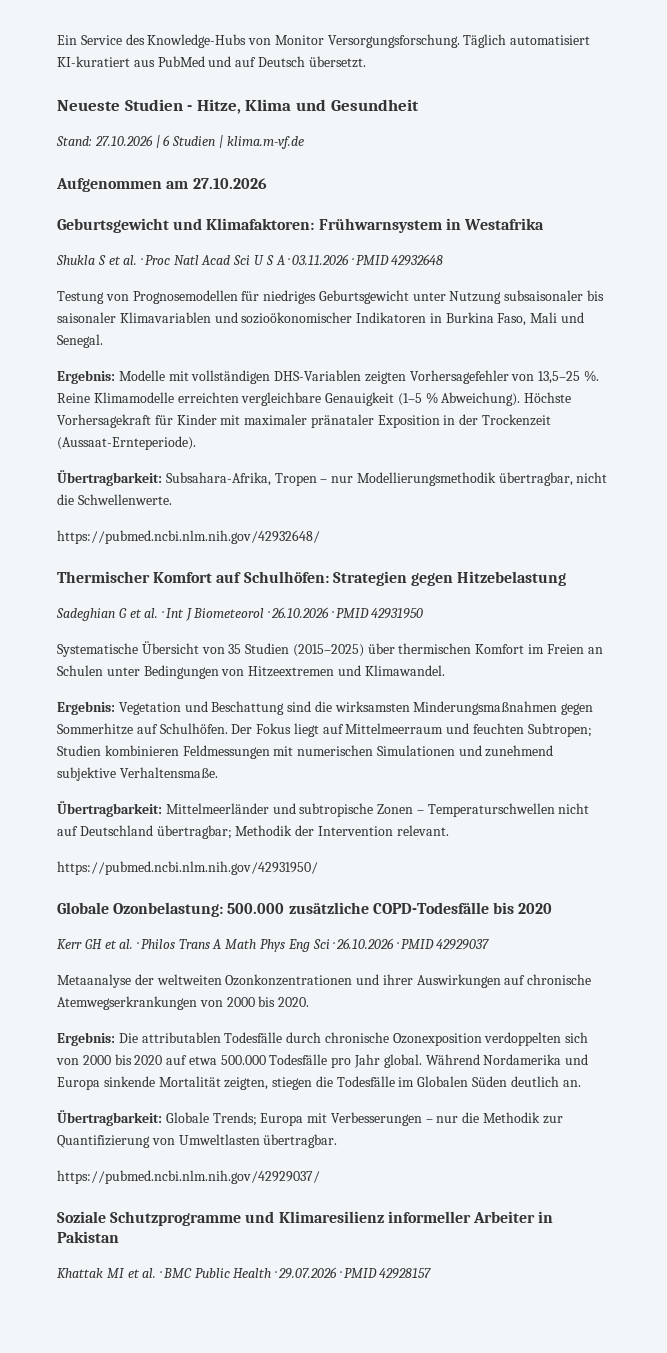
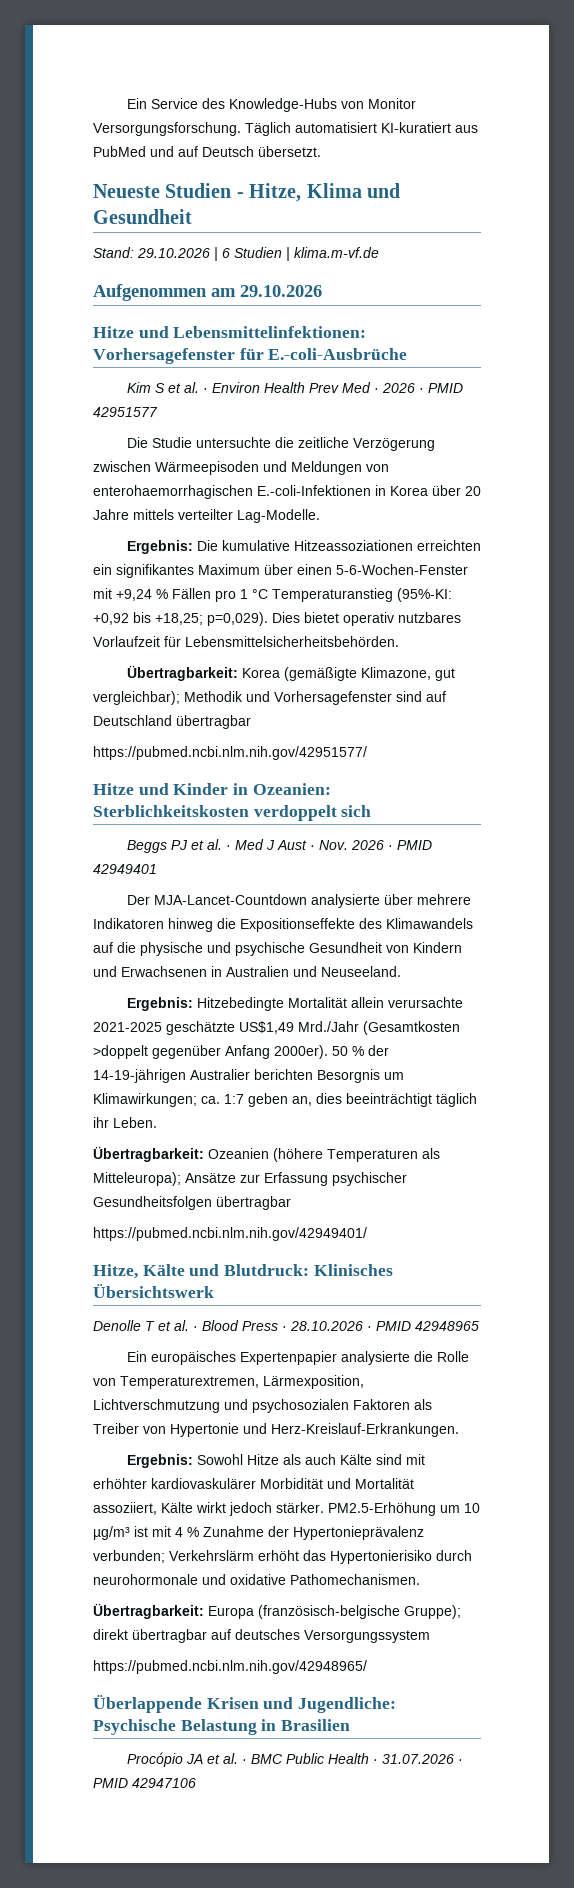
[94,135,153,146] 27.10.2026 -> [137,248,210,258] 29.10.2026
[192,178,267,189] [57,218,544,233] [56,254,444,266] [57,290,605,304] [57,312,585,326] [57,334,103,348] [57,370,600,384] [57,392,572,406] [57,414,552,428] [57,436,196,450] [57,470,608,486] [57,494,172,505] [57,530,320,544] [57,571,567,586] [56,607,424,621] [57,641,603,657] [57,665,445,679] [57,701,594,715] [57,723,592,737] [57,745,554,759] [57,767,218,781] [57,801,590,817] [57,825,449,839] [57,861,318,875] [57,902,553,917] [57,938,490,952] [57,974,592,988] [57,996,310,1010] [57,1032,589,1046] [56,1054,589,1068] [57,1076,581,1090] [57,1110,563,1126] [57,1134,338,1148] [57,1170,320,1184] [57,1211,554,1226] [57,1231,119,1243] [57,1268,125,1278] 27.10.2026 // Geburtsgewicht und Klimafaktoren: Frühwarnsystem in Westafrika // Shukla S et al. · Proc Natl Acad Sci U S A · 03.11.2026 · PMID 42932648 // Testung von Prognosemodellen für niedriges Geburtsgewicht unter Nutzung subsaisonaler bis saisonaler Klimavariablen und sozioökonomischer Indikatoren in Burkina Faso, Mali und Senegal. // Ergebnis: Modelle mit vollständigen DHS-Variablen zeigten Vorhersagefehler von 13,5–25 %. Reine Klimamodelle erreichten vergleichbare Genauigkeit (1–5 % Abweichung). Höchste Vorhersagekraft für Kinder mit maximaler pränataler Exposition in der Trockenzeit (Aussaat-Ernteperiode). // Übertragbarkeit: Subsahara-Afrika, Tropen – nur Modellierungsmethodik übertragbar, nicht die Schwellenwerte. // https://pubmed.ncbi.nlm.nih.gov/42932648/ // Thermischer Komfort auf Schulhöfen: Strategien gegen Hitzebelastung // Sadeghian G et al. · Int J Biometeorol · 26.10.2026 · PMID 42931950 // Systematische Übersicht von 35 Studien (2015–2025) über thermischen Komfort im Freien an Schulen unter Bedingungen von Hitzeextremen und Klimawandel. // Ergebnis: Vegetation und Beschattung sind die wirksamsten Minderungsmaßnahmen gegen Sommerhitze auf Schulhöfen. Der Fokus liegt auf Mittelmeerraum und feuchten Subtropen; Studien kombinieren Feldmessungen mit numerischen Simulationen und zunehmend subjektive Verhaltensmaße. // Übertragbarkeit: Mittelmeerländer und subtropische Zonen – Temperaturschwellen nicht auf Deutschland übertragbar; Methodik der Intervention relevant. // https://pubmed.ncbi.nlm.nih.gov/42931950/ // Globale Ozonbelastung: 500.000 zusätzliche COPD-Todesfälle bis 2020 // Kerr GH et al. · Philos Trans A Math Phys Eng Sci · 26.10.2026 · PMID 42929037 // Metaanalyse der weltweiten Ozonkonzentrationen und ihrer Auswirkungen auf chronische Atemwegserkrankungen von 2000 bis 2020. // Ergebnis: Die attributablen Todesfälle durch chronische Ozonexposition verdoppelten sich von 2000 bis 2020 auf etwa 500.000 Todesfälle pro Jahr global. Während Nordamerika und Europa sinkende Mortalität zeigten, stiegen die Todesfälle im Globalen Süden deutlich an. // Übertragbarkeit: Globale Trends; Europa mit Verbesserungen – nur die Methodik zur Quantifizierung von Umweltlasten übertragbar. // https://pubmed.ncbi.nlm.nih.gov/42929037/ // Soziale Schutzprogramme und Klimaresilienz informeller Arbeiter in Pakistan // Khattak MI -> [240,285,322,297] [93,326,367,338] [93,348,408,364] [126,382,463,393] [93,407,158,417] [126,437,435,451] [93,461,389,475] [93,485,481,499] [93,509,320,523] [126,540,481,554] [93,564,468,578] [93,588,452,602] [93,612,461,626] [93,636,399,647] [126,665,455,681] [93,691,446,705] [93,715,251,729] [93,746,367,760] [93,783,331,795] [93,805,372,821] [126,839,432,853] [93,864,157,874] [126,894,471,908] [93,918,473,932] [93,942,462,956] [93,966,401,977] [126,997,463,1011] [93,1021,460,1035] [93,1045,389,1059] [93,1069,404,1083] [93,1093,477,1107] [93,1117,157,1128] [93,1146,440,1162] [93,1172,407,1186] [93,1196,291,1210] [93,1227,367,1241] [93,1264,393,1279] [93,1284,214,1298] [93,1320,479,1331] [126,1351,469,1365] [93,1375,364,1389] [93,1399,432,1413] [93,1423,459,1437] [126,1454,425,1468] [93,1478,414,1489] [93,1502,480,1516] [93,1526,424,1540] [93,1550,472,1564] [93,1574,420,1585] [93,1603,461,1619] [93,1629,430,1643] [93,1660,367,1674] [93,1695,397,1713] [93,1719,351,1735] [126,1752,203,1767] 29.10.2026 // Hitze und Lebensmittelinfektionen: Vorhersagefenster für E.-coli-Ausbrüche // Kim S et al. · Environ Health Prev Med · 2026 · PMID 42951577 // Die Studie untersuchte die zeitliche Verzögerung zwischen Wärmeepisoden und Meldungen von enterohaemorrhagischen E.-coli-Infektionen in Korea über 20 Jahre mittels verteilter Lag-Modelle. // Ergebnis: Die kumulative Hitzeassoziationen erreichten ein signifikantes Maximum über einen 5-6-Wochen-Fenster mit +9,24 % Fällen pro 1 °C Temperaturanstieg (95%-KI: +0,92 bis +18,25; p=0,029). Dies bietet operativ nutzbares Vorlaufzeit für Lebensmittelsicherheitsbehörden. // Übertragbarkeit: Korea (gemäßigte Klimazone, gut vergleichbar); Methodik und Vorhersagefenster sind auf Deutschland übertragbar // https://pubmed.ncbi.nlm.nih.gov/42951577/ // Hitze und Kinder in Ozeanien: Sterblichkeitskosten verdoppelt sich // Beggs PJ et al. · Med J Aust · Nov. 2026 · PMID 42949401 // Der MJA-Lancet-Countdown analysierte über mehrere Indikatoren hinweg die Expositionseffekte des Klimawandels auf die physische und psychische Gesundheit von Kindern und Erwachsenen in Australien und Neuseeland. // Ergebnis: Hitzebedingte Mortalität allein verursachte 2021-2025 geschätzte US$1,49 Mrd./Jahr (Gesamtkosten >doppelt gegenüber Anfang 2000er). 50 % der 14-19-jährigen Australier berichten Besorgnis um Klimawirkungen; ca. 1:7 geben an, dies beeinträchtigt täglich ihr Leben. // Übertragbarkeit: Ozeanien (höhere Temperaturen als Mitteleuropa); Ansätze zur Erfassung psychischer Gesundheitsfolgen übertragbar // https://pubmed.ncbi.nlm.nih.gov/42949401/ // Hitze, Kälte und Blutdruck: Klinisches Übersichtswerk // Denolle T et al. · Blood Press · 28.10.2026 · PMID 42948965 // Ein europäisches Expertenpapier analysierte die Rolle von Temperaturextremen, Lärmexposition, Lichtverschmutzung und psychosozialen Faktoren als Treiber von Hypertonie und Herz-Kreislauf-Erkrankungen. // Ergebnis: Sowohl Hitze als auch Kälte sind mit erhöhter kardiovaskulärer Morbidität und Mortalität assoziiert, Kälte wirkt jedoch stärker. PM2.5-Erhöhung um 10 µg/m³ ist mit 4 % Zunahme der Hypertonieprävalenz verbunden; Verkehrslärm erhöht das Hypertonierisiko durch neurohormonale und oxidative Pathomechanismen. // Übertragbarkeit: Europa (französisch-belgische Gruppe); direkt übertragbar auf deutsches Versorgungssystem // https://pubmed.ncbi.nlm.nih.gov/42948965/ // Überlappende Krisen und Jugendliche: Psychische Belastung in Brasilien // Procópio JA
[278,1267,432,1279] 29.07.2026 · PMID 42928157 -> [381,1754,463,1764] [93,1778,196,1788] 31.07.2026 · PMID 42947106

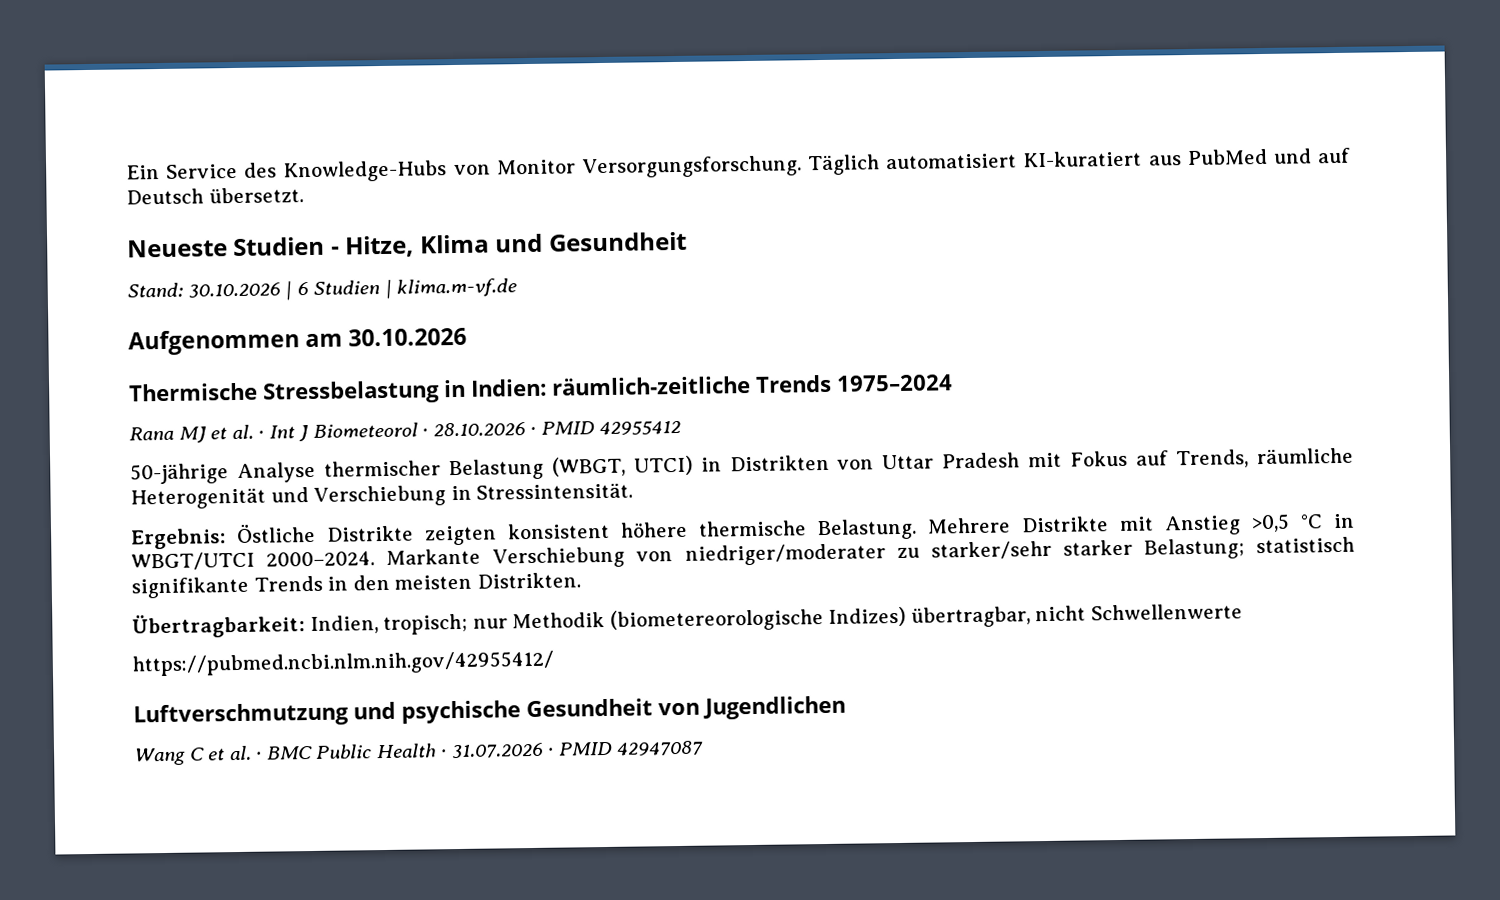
[137,248,210,258] 29.10.2026 -> [187,282,281,298] 30.10.2026
[240,285,322,297] [93,326,367,338] [93,348,408,364] [126,382,463,393] [93,407,158,417] [126,437,435,451] [93,461,389,475] [93,485,481,499] [93,509,320,523] [126,540,481,554] [93,564,468,578] [93,588,452,602] [93,612,461,626] [93,636,399,647] [126,665,455,681] [93,691,446,705] [93,715,251,729] [93,746,367,760] [93,783,331,795] [93,805,372,821] [126,839,432,853] [93,864,157,874] [126,894,471,908] [93,918,473,932] [93,942,462,956] [93,966,401,977] [126,997,463,1011] [93,1021,460,1035] [93,1045,389,1059] [93,1069,404,1083] [93,1093,477,1107] [93,1117,157,1128] [93,1146,440,1162] [93,1172,407,1186] [93,1196,291,1210] [93,1227,367,1241] [93,1264,393,1279] [93,1284,214,1298] [93,1320,479,1331] [126,1351,469,1365] [93,1375,364,1389] [93,1399,432,1413] [93,1423,459,1437] [126,1454,425,1468] [93,1478,414,1489] [93,1502,480,1516] [93,1526,424,1540] [93,1550,472,1564] [93,1574,420,1585] [93,1603,461,1619] [93,1629,430,1643] [93,1660,367,1674] [93,1695,397,1713] [93,1719,351,1735] [126,1752,203,1767] 29.10.2026 // Hitze und Lebensmittelinfektionen: Vorhersagefenster für E.-coli-Ausbrüche // Kim S et al. · Environ Health Prev Med · 2026 · PMID 42951577 // Die Studie untersuchte die zeitliche Verzögerung zwischen Wärmeepisoden und Meldungen von enterohaemorrhagischen E.-coli-Infektionen in Korea über 20 Jahre mittels verteilter Lag-Modelle. // Ergebnis: Die kumulative Hitzeassoziationen erreichten ein signifikantes Maximum über einen 5-6-Wochen-Fenster mit +9,24 % Fällen pro 1 °C Temperaturanstieg (95%-KI: +0,92 bis +18,25; p=0,029). Dies bietet operativ nutzbares Vorlaufzeit für Lebensmittelsicherheitsbehörden. // Übertragbarkeit: Korea (gemäßigte Klimazone, gut vergleichbar); Methodik und Vorhersagefenster sind auf Deutschland übertragbar // https://pubmed.ncbi.nlm.nih.gov/42951577/ // Hitze und Kinder in Ozeanien: Sterblichkeitskosten verdoppelt sich // Beggs PJ et al. · Med J Aust · Nov. 2026 · PMID 42949401 // Der MJA-Lancet-Countdown analysierte über mehrere Indikatoren hinweg die Expositionseffekte des Klimawandels auf die physische und psychische Gesundheit von Kindern und Erwachsenen in Australien und Neuseeland. // Ergebnis: Hitzebedingte Mortalität allein verursachte 2021-2025 geschätzte US$1,49 Mrd./Jahr (Gesamtkosten >doppelt gegenüber Anfang 2000er). 50 % der 14-19-jährigen Australier berichten Besorgnis um Klimawirkungen; ca. 1:7 geben an, dies beeinträchtigt täglich ihr Leben. // Übertragbarkeit: Ozeanien (höhere Temperaturen als Mitteleuropa); Ansätze zur Erfassung psychischer Gesundheitsfolgen übertragbar // https://pubmed.ncbi.nlm.nih.gov/42949401/ // Hitze, Kälte und Blutdruck: Klinisches Übersichtswerk // Denolle T et al. · Blood Press · 28.10.2026 · PMID 42948965 // Ein europäisches Expertenpapier analysierte die Rolle von Temperaturextremen, Lärmexposition, Lichtverschmutzung und psychosozialen Faktoren als Treiber von Hypertonie und Herz-Kreislauf-Erkrankungen. // Ergebnis: Sowohl Hitze als auch Kälte sind mit erhöhter kardiovaskulärer Morbidität und Mortalität assoziiert, Kälte wirkt jedoch stärker. PM2.5-Erhöhung um 10 µg/m³ ist mit 4 % Zunahme der Hypertonieprävalenz verbunden; Verkehrslärm erhöht das Hypertonierisiko durch neurohormonale und oxidative Pathomechanismen. // Übertragbarkeit: Europa (französisch-belgische Gruppe); direkt übertragbar auf deutsches Versorgungssystem // https://pubmed.ncbi.nlm.nih.gov/42948965/ // Überlappende Krisen und Jugendliche: Psychische Belastung in Brasilien // Procópio JA -> [348,327,468,347] [129,374,953,405] [129,420,682,443] [130,447,1355,485] [130,482,634,510] [131,513,1355,550] [131,536,1355,571] [131,572,581,599] [132,603,1243,639] [132,650,554,677] [133,695,846,728] [134,747,205,766] 30.10.2026 // Thermische Stressbelastung in Indien: räumlich-zeitliche Trends 1975–2024 // Rana MJ et al. · Int J Biometeorol · 28.10.2026 · PMID 42955412 // 50-jährige Analyse thermischer Belastung (WBGT, UTCI) in Distrikten von Uttar Pradesh mit Fokus auf Trends, räumliche Heterogenität und Verschiebung in Stressintensität. // Ergebnis: Östliche Distrikte zeigten konsistent höhere thermische Belastung. Mehrere Distrikte mit Anstieg >0,5 °C in WBGT/UTCI 2000–2024. Markante Verschiebung von niedriger/moderater zu starker/sehr starker Belastung; statistisch signifikante Trends in den meisten Distrikten. // Übertragbarkeit: Indien, tropisch; nur Methodik (biometereorologische Indizes) übertragbar, nicht Schwellenwerte // https://pubmed.ncbi.nlm.nih.gov/42955412/ // Luftverschmutzung und psychische Gesundheit von Jugendlichen // Wang C
[132,1778,196,1788] 42947106 -> [616,740,705,756] 42947087

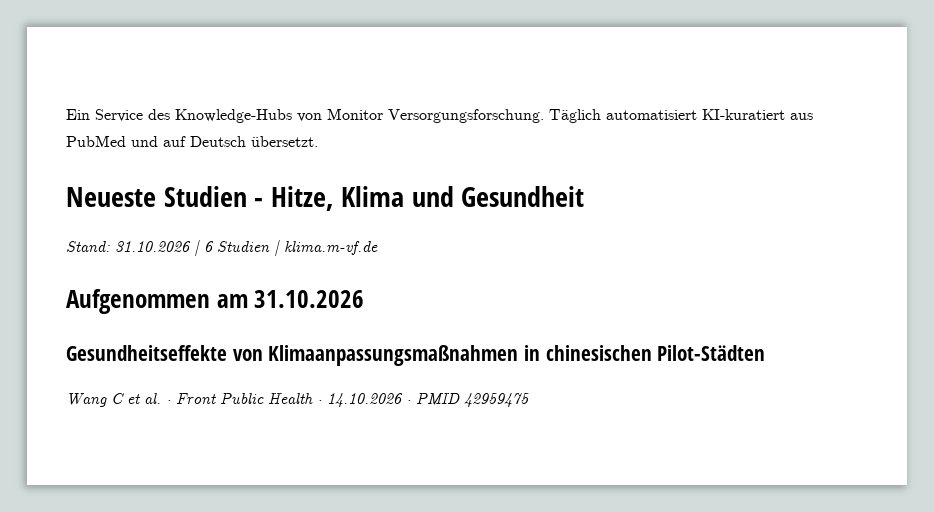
[187,282,281,298] 30.10.2026 -> [115,241,191,252] 31.10.2026
[348,327,468,347] [129,374,953,405] [129,420,682,443] [130,447,1355,485] [130,482,634,510] [131,513,1355,550] [131,536,1355,571] [131,572,581,599] [132,603,1243,639] [132,650,554,677] [133,695,846,728] 30.10.2026 // Thermische Stressbelastung in Indien: räumlich-zeitliche Trends 1975–2024 // Rana MJ et al. · Int J Biometeorol · 28.10.2026 · PMID 42955412 // 50-jährige Analyse thermischer Belastung (WBGT, UTCI) in Distrikten von Uttar Pradesh mit Fokus auf Trends, räumliche Heterogenität und Verschiebung in Stressintensität. // Ergebnis: Östliche Distrikte zeigten konsistent höhere thermische Belastung. Mehrere Distrikte mit Anstieg >0,5 °C in WBGT/UTCI 2000–2024. Markante Verschiebung von niedriger/moderater zu starker/sehr starker Belastung; statistisch signifikante Trends in den meisten Distrikten. // Übertragbarkeit: Indien, tropisch; nur Methodik (biometereorologische Indizes) übertragbar, nicht Schwellenwerte // https://pubmed.ncbi.nlm.nih.gov/42955412/ // Luftverschmutzung und psychische Gesundheit von Jugendlichen -> [254,290,365,308] [66,345,766,366] 31.10.2026 // Gesundheitseffekte von Klimaanpassungsmaßnahmen in chinesischen Pilot-Städten
[265,745,313,760] BMC -> [176,393,216,404] Front
[450,740,705,759] 31.07.2026 · PMID 42947087 -> [327,392,530,407] 14.10.2026 · PMID 42959475

